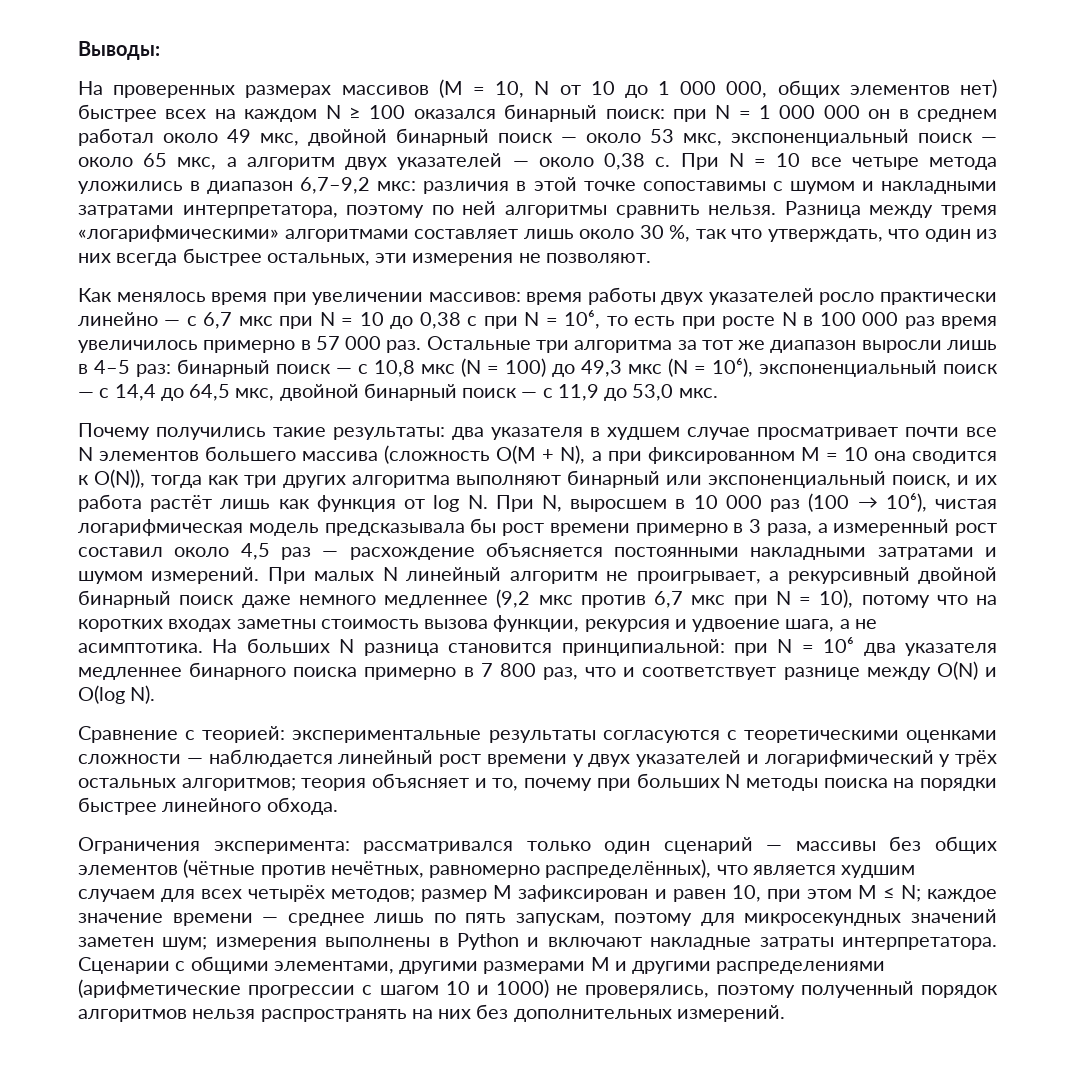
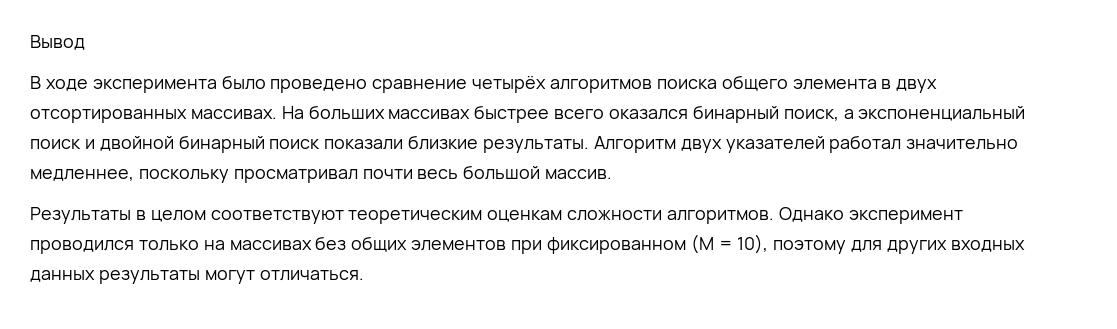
[78,41,160,60] [78,79,997,98] [78,104,998,122] [78,128,997,146] [78,153,998,170] [78,177,998,194] [78,201,998,218] [78,225,997,242] [78,248,651,266] [78,287,997,305] [78,310,998,329] [78,336,998,353] [78,358,998,377] [78,383,718,401] [78,423,997,440] [78,445,998,464] [78,469,997,488] [78,493,997,512] [78,518,997,536] [78,542,997,560] [78,567,998,584] [78,589,997,608] [78,615,877,632] [78,637,997,656] [78,661,997,680] [78,685,156,704] [78,726,997,743] [78,749,997,767] [78,773,998,791] [78,797,338,815] [78,836,997,854] [78,859,916,878] [78,885,997,902] [78,909,997,926] [78,933,997,950] [78,956,886,974] [78,979,998,998] [78,1004,785,1022] Выводы: // На проверенных размерах массивов (M = 10, N от 10 до 1 000 000, общих элементов нет) быстрее всех на каждом N ≥ 100 оказался бинарный поиск: при N = 1 000 000 он в среднем работал около 49 мкс, двойной бинарный поиск — около 53 мкс, экспоненциальный поиск — около 65 мкс, а алгоритм двух указателей — около 0,38 с. При N = 10 все четыре метода уложились в диапазон 6,7–9,2 мкс: различия в этой точке сопоставимы с шумом и накладными затратами интерпретатора, поэтому по ней алгоритмы сравнить нельзя. Разница между тремя «логарифмическими» алгоритмами составляет лишь около 30 %, так что утверждать, что один из них всегда быстрее остальных, эти измерения не позволяют. // Как менялось время при увеличении массивов: время работы двух указателей росло практически линейно — с 6,7 мкс при N = 10 до 0,38 с при N = 10⁶, то есть при росте N в 100 000 раз время увеличилось примерно в 57 000 раз. Остальные три алгоритма за тот же диапазон выросли лишь в 4–5 раз: бинарный поиск — с 10,8 мкс (N = 100) до 49,3 мкс (N = 10⁶), экспоненциальный поиск — с 14,4 до 64,5 мкс, двойной бинарный поиск — с 11,9 до 53,0 мкс. // Почему получились такие результаты: два указателя в худшем случае просматривает почти все N элементов большего массива (сложность O(M + N), а при фиксированном M = 10 она сводится к O(N)), тогда как три других алгоритма выполняют бинарный или экспоненциальный поиск, и их работа растёт лишь как функция от log N. При N, выросшем в 10 000 раз (100 → 10⁶), чистая логарифмическая модель предсказывала бы рост времени примерно в 3 раза, а измеренный рост составил около 4,5 раз — расхождение объясняется постоянными накладными затратами и шумом измерений. При малых N линейный алгоритм не проигрывает, а рекурсивный двойной бинарный поиск даже немного медленнее (9,2 мкс против 6,7 мкс при N = 10), потому что на коротких входах заметны стоимость вызова функции, рекурсия и удвоение шага, а не асимптотика. На больших N разница становится принципиальной: при N = 10⁶ два указателя медленнее бинарного поиска примерно в 7 800 раз, что и соответствует разнице между O(N) и O(log N). // Сравнение с теорией: экспериментальные результаты согласуются с теоретическими оценками сложности — наблюдается линейный рост времени у двух указателей и логарифмический у трёх остальных алгоритмов; теория объясняет и то, почему при больших N методы поиска на порядки быстрее линейного обхода. // Ограничения эксперимента: рассматривался только один сценарий — массивы без общих элементов (чётные против нечётных, равномерно распределённых), что является худшим случаем для всех четырёх методов; размер M зафиксирован и равен 10, при этом M ≤ N; каждое значение времени — среднее лишь по пять запускам, поэтому для микросекундных значений заметен шум; измерения выполнены в Python и включают накладные затраты интерпретатора. Сценарии с общими элементами, другими размерами M и другими распределениями (арифметические прогрессии с шагом 10 и 1000) не проверялись, поэтому полученный порядок алгоритмов нельзя распространять на них без дополнительных измерений. -> [30,35,85,50] [30,75,938,93] [30,105,1026,123] [30,135,1019,153] [30,165,613,183] [30,207,963,224] [30,234,1025,254] [30,270,364,284] Вывод // В ходе эксперимента было проведено сравнение четырёх алгоритмов поиска общего элемента в двух отсортированных массивах. На больших массивах быстрее всего оказался бинарный поиск, а экспоненциальный поиск и двойной бинарный поиск показали близкие результаты. Алгоритм двух указателей работал значительно медленнее, поскольку просматривал почти весь большой массив. // Результаты в целом соответствуют теоретическим оценкам сложности алгоритмов. Однако эксперимент проводился только на массивах без общих элементов при фиксированном (M = 10), поэтому для других входных данных результаты могут отличаться.

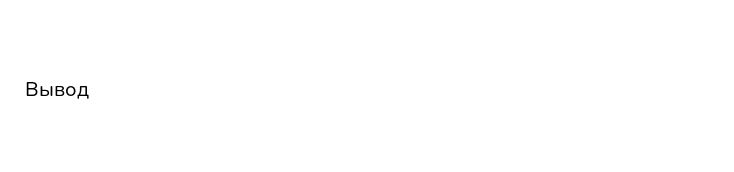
[30,75,938,93] [30,105,1026,123] [30,135,1019,153] [30,165,613,183] [30,207,963,224] [30,234,1025,254] [30,270,364,284] // В ходе эксперимента было проведено сравнение четырёх алгоритмов поиска общего элемента в двух отсортированных массивах. На больших массивах быстрее всего оказался бинарный поиск, а экспоненциальный поиск и двойной бинарный поиск показали близкие результаты. Алгоритм двух указателей работал значительно медленнее, поскольку просматривал почти весь большой массив. // Результаты в целом соответствуют теоретическим оценкам сложности алгоритмов. Однако эксперимент проводился только на массивах без общих элементов при фиксированном (M = 10), поэтому для других входных данных результаты могут отличаться. -> (89, 90) none

